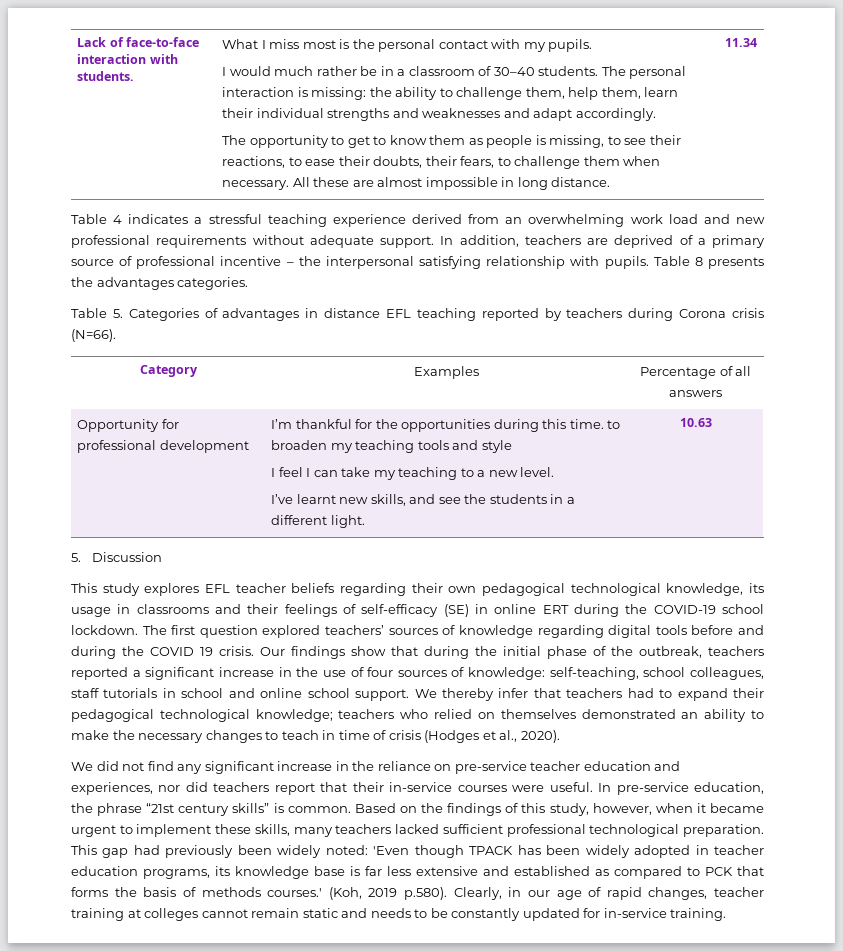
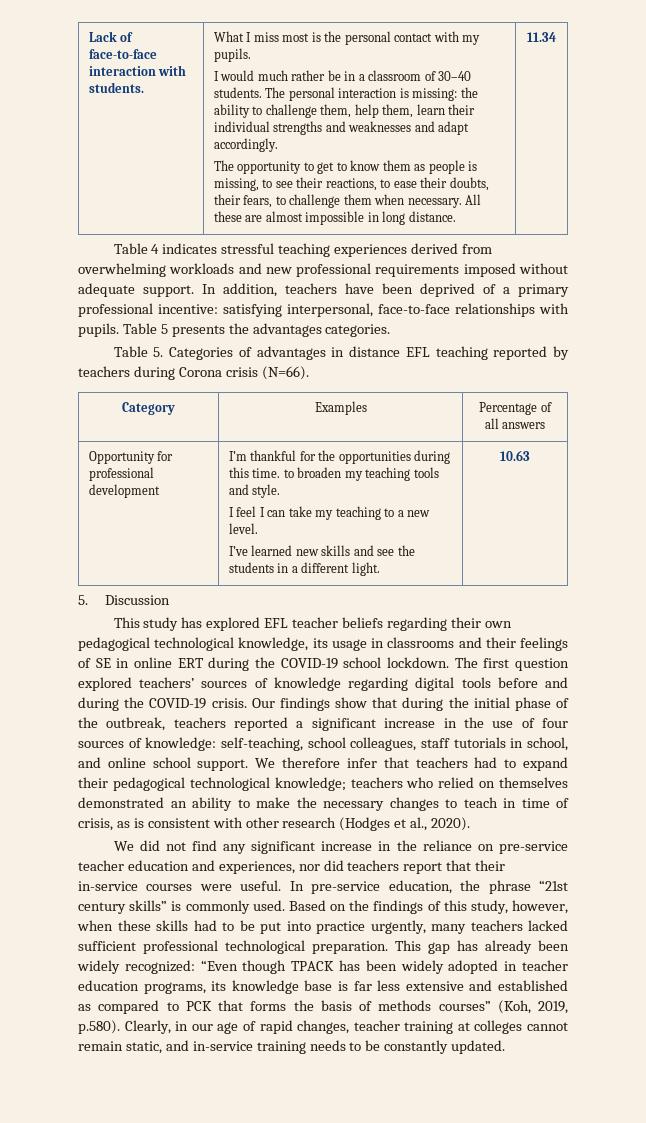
[194,217,203,224] a -> (218, 248) none
[332,214,406,227] experience -> [334,244,408,257] experiences
[505,214,698,227] an overwhelming work load -> [78,263,235,277] overwhelming workloads
(247, 241) none -> [463,263,516,277] imposed
[587,238,608,245] are -> [345,283,413,294] have been
[71,256,566,269] source of professional incentive – the interpersonal satisfying relationship -> [78,303,535,317] professional incentive: satisfying interpersonal, face-to-face relationships
[694,257,703,266] 8 -> [160,324,168,334] 5
[481,440,512,453] style -> [252,484,281,498] style.
[296,494,406,506] learnt new skills, -> [251,545,351,556] learned new skills
[144,583,200,596] explores -> [181,617,261,631] has explored
[361,604,469,617] self-efficacy (SE) -> [95,658,111,668] SE
[150,647,213,656] COVID 19 -> [149,698,207,709] COVID-19
[181,688,224,698] school -> [527,737,568,751] school,
[441,688,494,701] thereby -> [282,757,341,768] therefore
[388,730,421,740] crisis -> [78,817,337,831] crisis, as is consistent with other research
[287,806,351,813] common. -> [185,900,285,914] commonly used.
[696,803,765,813] [71,824,290,837] it became urgent to implement these skills, -> [117,920,426,934] these skills had to be put into practice urgently,
[133,845,410,858] had previously been widely noted: 'Even -> [457,940,569,954] [77,960,238,974] has already been widely recognized: “Even
[267,887,398,900] courses.' (Koh, 2019 -> [438,1000,568,1014] courses” (Koh, 2019,
[302,908,727,921] static and needs to be constantly updated for in-service training. -> [125,1040,506,1054] static, and in-service training needs to be constantly updated.

